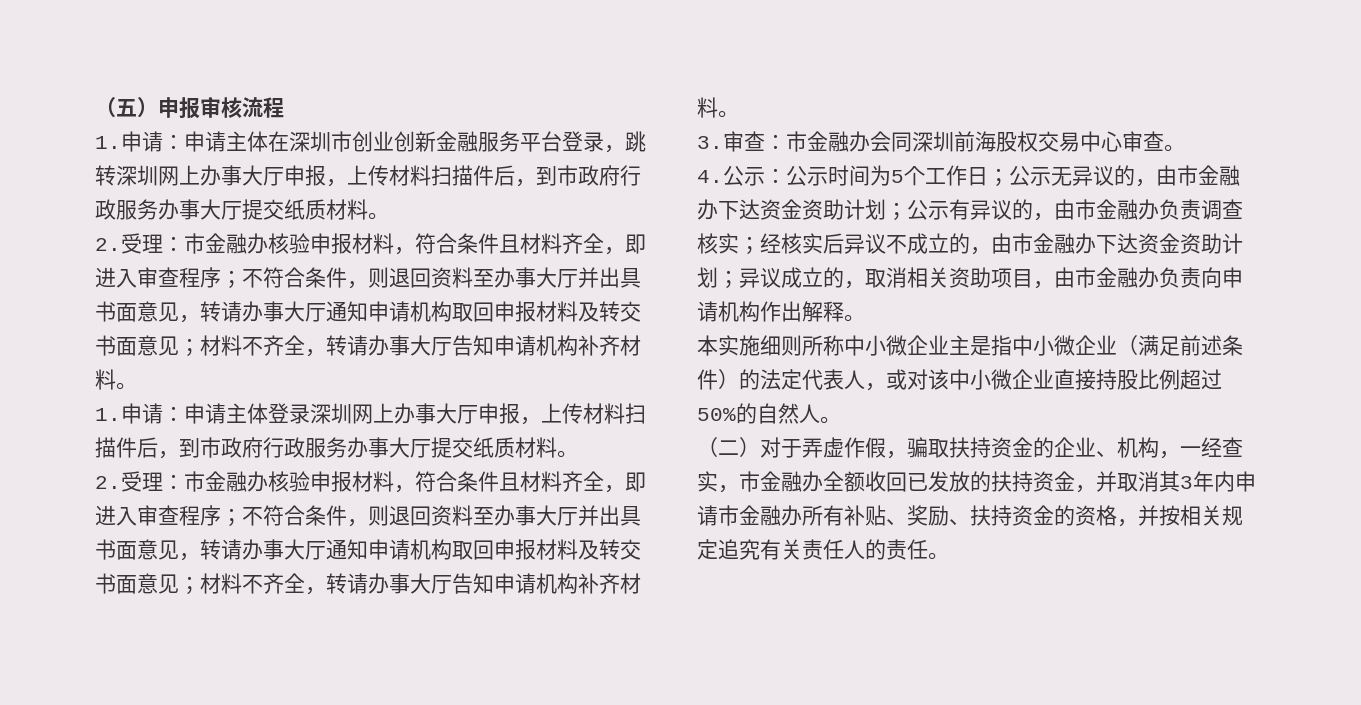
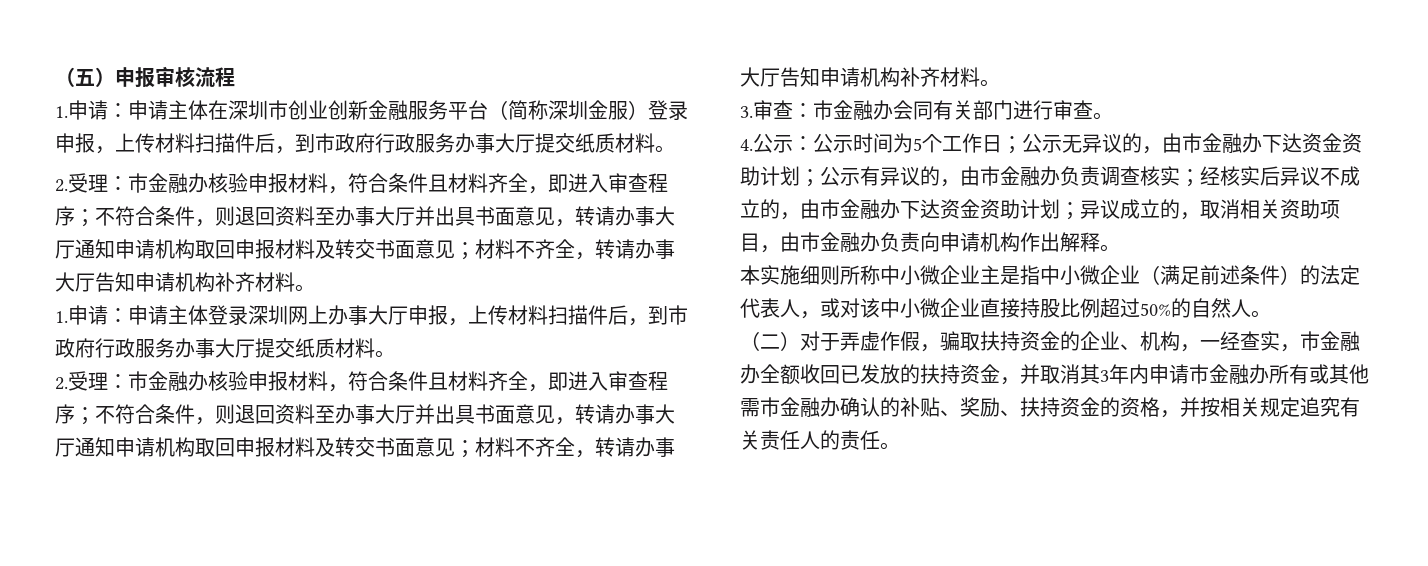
[562,131,646,153] [95,165,284,186] 登录，跳转深圳网上办事大厅 -> [488,100,688,120] （简称深圳金服）登录
[912,131,1122,152] 深圳前海股权交易中心 -> [933,100,1053,120] 有关部门进行
(844, 515) none -> [1309,364,1369,384] [740,397,900,417] 或其他需市金融办确认的

